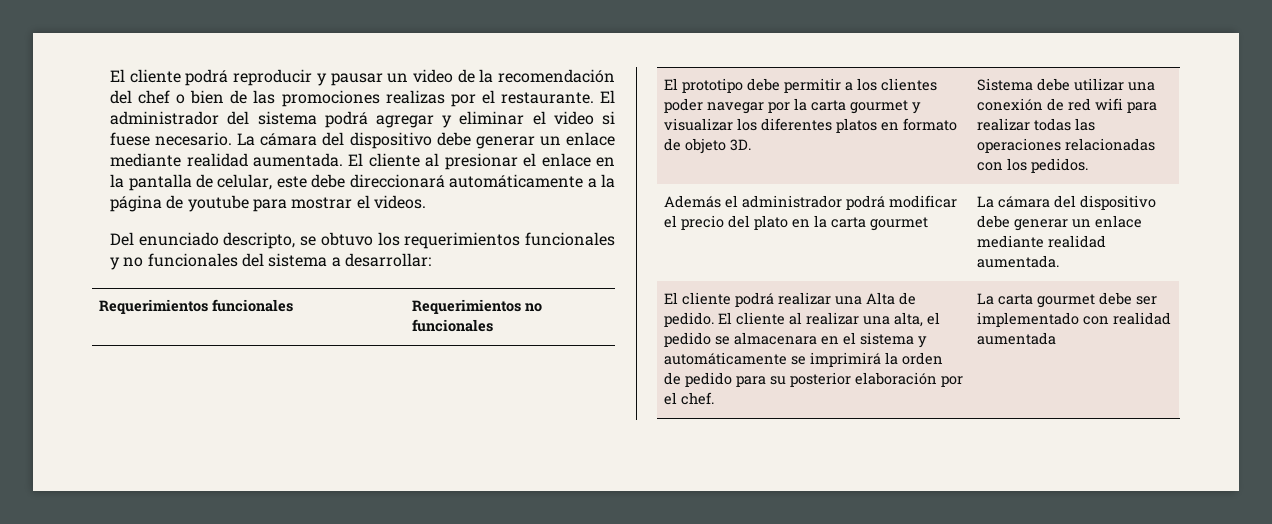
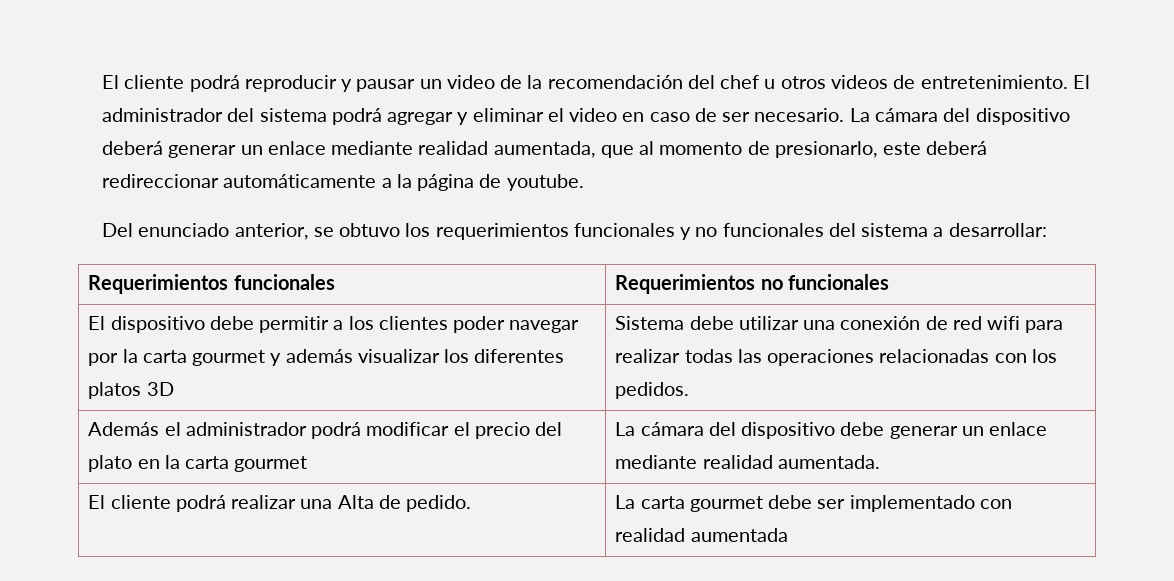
[176,90,594,107] o bien de las promociones realizas por el restaurante. -> [764,75,1068,89] u otros videos de entretenimiento.
[602,111,616,125] [110,132,151,146] si fuese -> [622,108,751,122] en caso de ser
[436,132,615,149] [110,153,615,170] [110,174,445,191] debe generar un enlace mediante realidad aumentada. El cliente al presionar el enlace en la pantalla de celular, este debe direccionará -> [102,141,988,158] [102,174,220,188] deberá generar un enlace mediante realidad aumentada, que al momento de presionarlo, este deberá redireccionar
[187,195,426,212] youtube para mostrar el videos. -> [506,174,584,191] youtube.
[223,232,296,249] descripto, -> [234,223,309,240] anterior,
[682,78,744,93] prototipo -> [110,316,205,333] dispositivo
(922, 108) none -> [285,349,353,363] además
[881,118,958,131] [664,138,752,154] en formato de objeto 3D. -> [146,382,174,396] 3D
[718,312,941,327] [664,332,928,348] [664,352,944,367] [664,372,964,387] [664,392,715,405] El cliente al realizar una alta, el pedido se almacenara en el sistema y automáticamente se imprimirá la orden de pedido para su posterior elaboración por el chef. -> (472, 503) none

